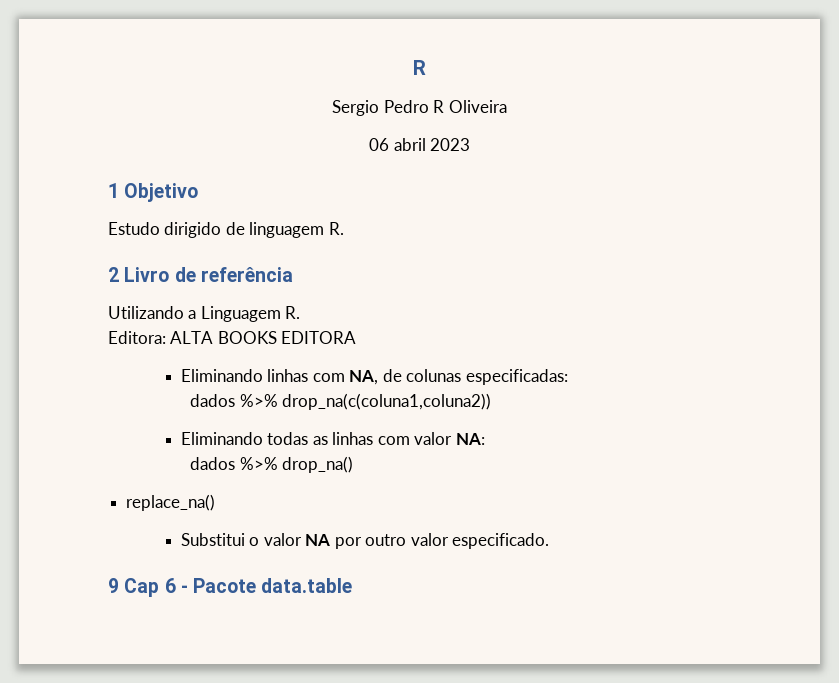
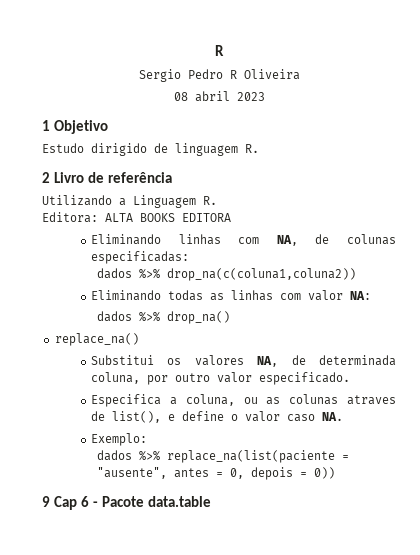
[369,138,390,151] 06 -> [173,92,188,101] 08
[249,533,550,549] o valor NA por outro valor especificado. -> [167,355,397,367] [91,372,351,385] [91,394,397,407] [91,411,344,423] [91,433,148,446] [96,450,349,463] [96,467,335,480] os valores NA, de determinada coluna, por outro valor especificado. // Especifica a coluna, ou as colunas atraves de list(), e define o valor caso NA. // Exemplo: // dados %>% replace_na(list(paciente = "ausente", antes = 0, depois = 0))

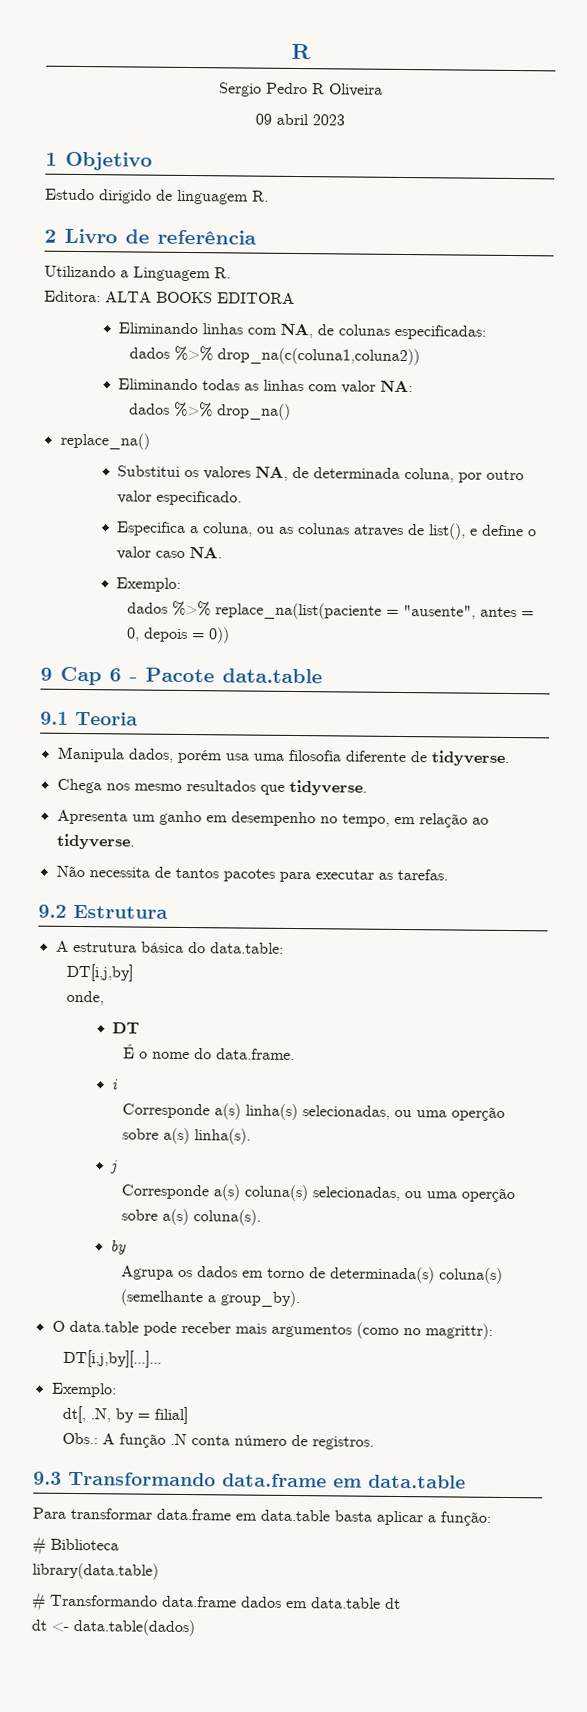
[173,92,188,101] 08 -> [255,113,272,125] 09
(211, 501) none -> [40,711,138,726] [56,746,509,766] [56,778,367,796] [56,809,489,828] [56,833,135,850] [55,865,448,883] [38,904,168,919] [55,940,284,954] [65,963,133,982] [65,990,104,1006] [112,1022,141,1034] [123,1044,296,1061] [111,1079,119,1090] [122,1103,506,1121] [122,1127,252,1145] [110,1160,119,1174] [121,1184,516,1203] [121,1208,262,1226] [110,1240,128,1255] [121,1265,504,1284] [120,1289,301,1308] [51,1320,493,1340] [62,1349,162,1368] [50,1382,117,1398] [61,1405,188,1425] [61,1432,374,1450] [33,1471,466,1489] [32,1507,491,1526] [32,1535,119,1556] [32,1562,159,1580] [31,1591,401,1612] [31,1619,195,1637] // 9.1 Teoria // Manipula dados, porém usa uma filosofia diferente de tidyverse. // Chega nos mesmo resultados que tidyverse. // Apresenta um ganho em desempenho no tempo, em relação ao tidyverse. // Não necessita de tantos pacotes para executar as tarefas. // 9.2 Estrutura // A estrutura básica do data.table: // DT[i,j,by] // onde, // DT // É o nome do data.frame. // i // Corresponde a(s) linha(s) selecionadas, ou uma operção sobre a(s) linha(s). // j // Corresponde a(s) coluna(s) selecionadas, ou uma operção sobre a(s) coluna(s). // by // Agrupa os dados em torno de determinada(s) coluna(s) (semelhante a group_by). // O data.table pode receber mais argumentos (como no magrittr): // DT[i,j,by][...]... // Exemplo: // dt[, .N, by = filial] // Obs.: A função .N conta número de registros. // 9.3 Transformando data.frame em data.table // Para transformar data.frame em data.table basta aplicar a função: // # Biblioteca // library(data.table) // # Transformando data.frame dados em data.table dt // dt <- data.table(dados)

